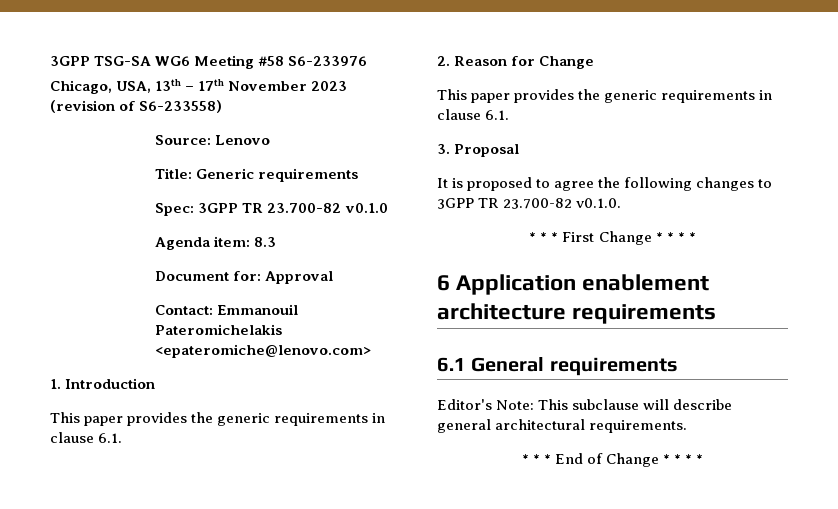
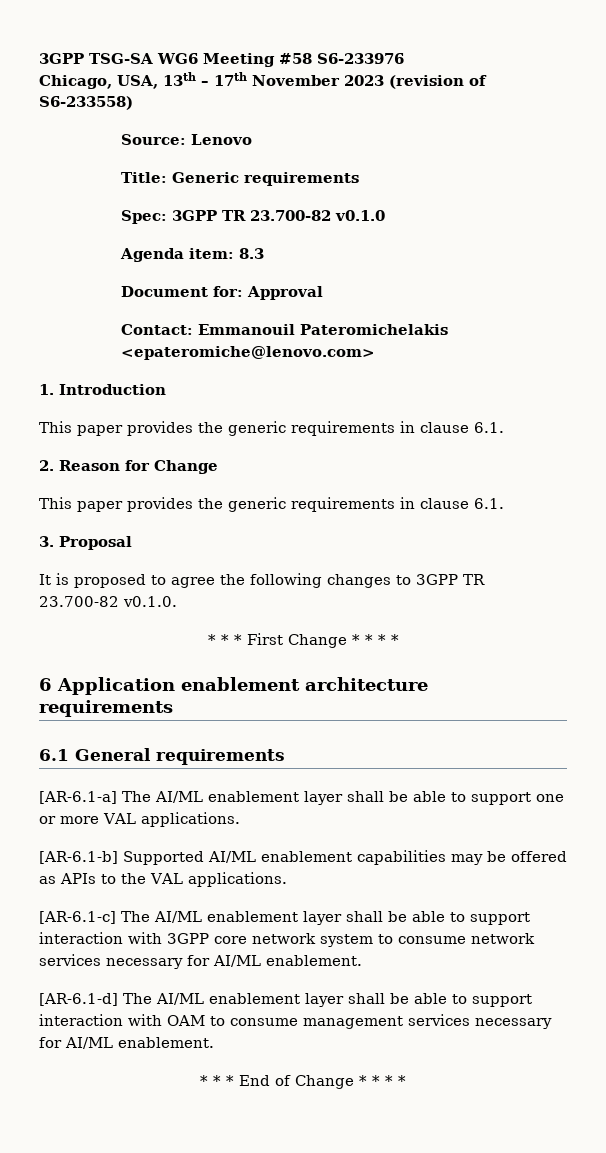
[437,399,733,410] [437,419,688,433] Editor's Note: This subclause will describe general architectural requirements. -> [39,791,564,805] [39,812,240,827] [39,850,567,865] [39,872,287,887] [39,911,530,925] [39,932,535,947] [39,954,362,969] [39,993,532,1007] [39,1014,552,1029] [39,1037,214,1049] [AR-6.1-a] The AI/ML enablement layer shall be able to support one or more VAL applications. // [AR-6.1-b] Supported AI/ML enablement capabilities may be offered as APIs to the VAL applications. // [AR-6.1-c] The AI/ML enablement layer shall be able to support interaction with 3GPP core network system to consume network services necessary for AI/ML enablement. // [AR-6.1-d] The AI/ML enablement layer shall be able to support interaction with OAM to consume management services necessary for AI/ML enablement.

